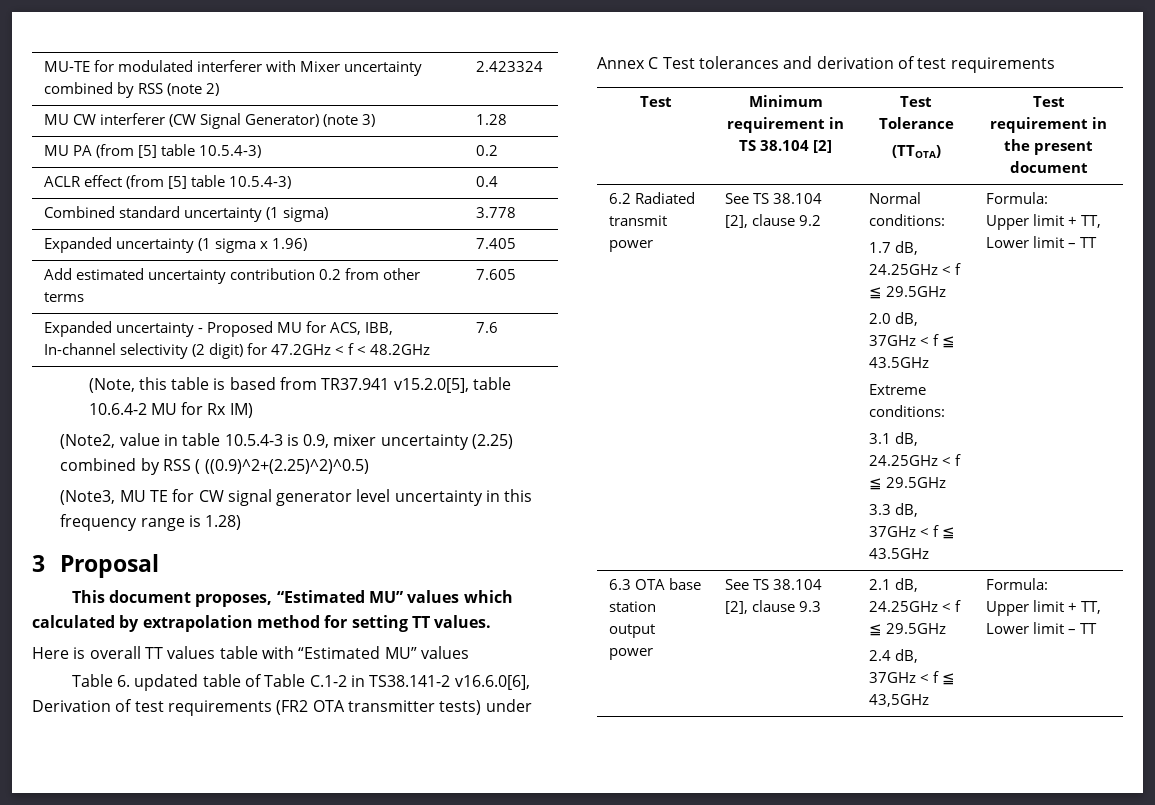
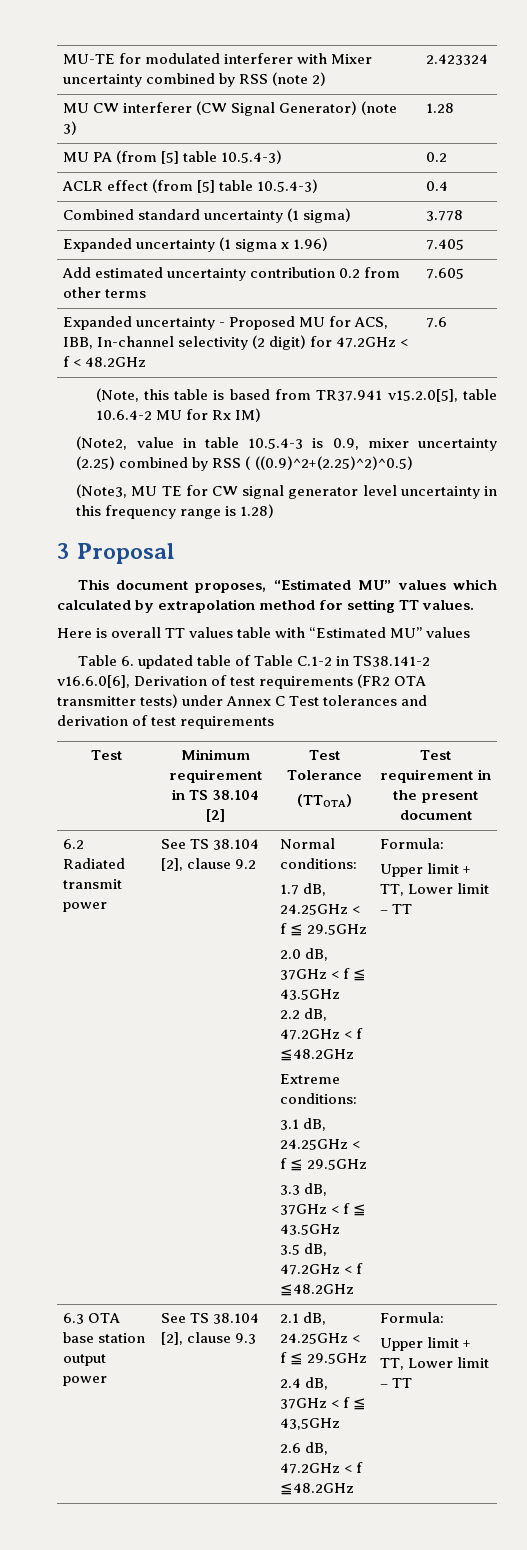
(930, 362) none -> [280,1008,328,1021] [280,1028,364,1040] [280,1049,355,1061] // 2.2 dB, 47.2GHz < f ≦48.2GHz
(930, 553) none -> [280,1243,328,1256] [280,1263,364,1275] [280,1284,355,1296] // 3.5 dB, 47.2GHz < f ≦48.2GHz
(930, 700) none -> [280,1442,329,1455] [280,1462,364,1474] [280,1483,355,1495] // 2.6 dB, 47.2GHz < f ≦48.2GHz

